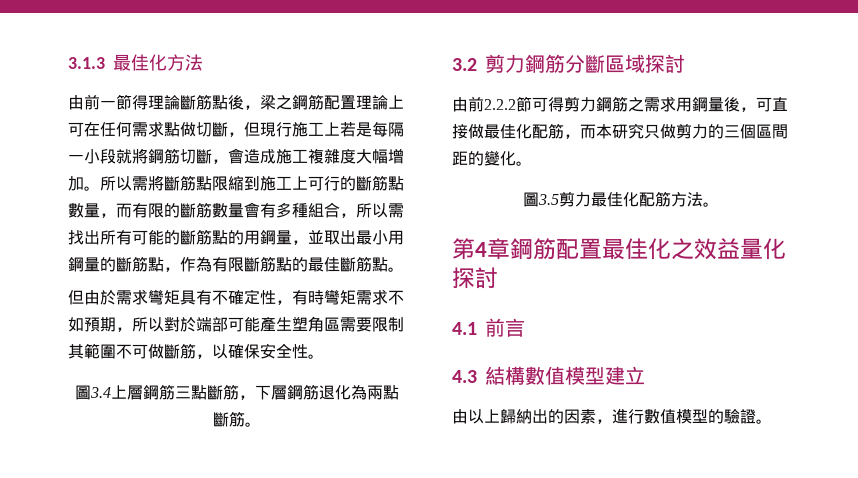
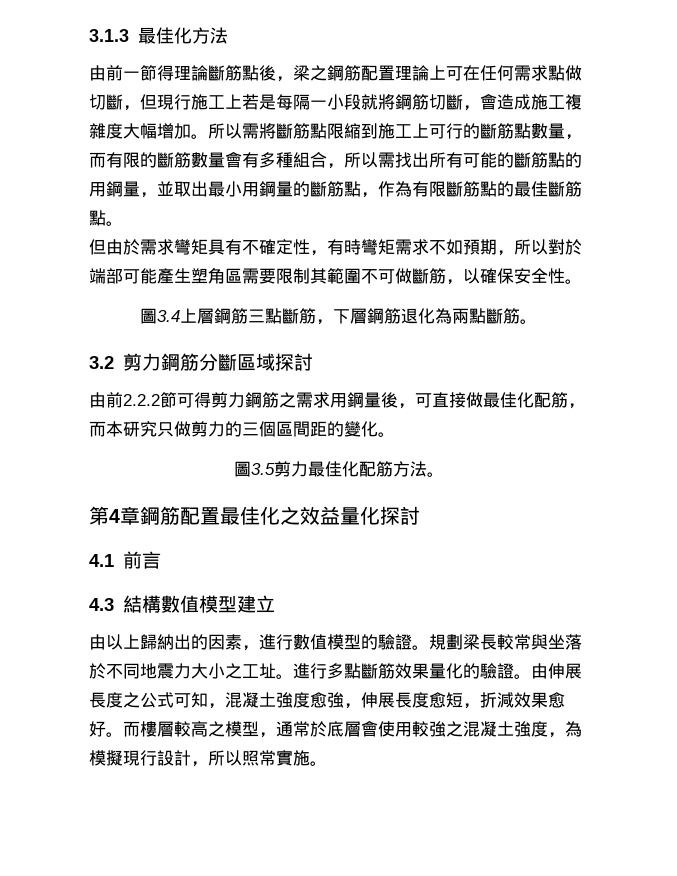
(772, 421) none -> [429,634,582,650] [89,663,582,679] [89,692,565,709] [89,720,582,738] [89,750,327,767] 規劃梁長較常與坐落於不同地震力大小之工址。進行多點斷筋效果量化的驗證。由伸展長度之公式可知，混凝土強度愈強，伸展長度愈短，折減效果愈好。而樓層較高之模型，通常於底層會使用較強之混凝土強度，為模擬現行設計，所以照常實施。

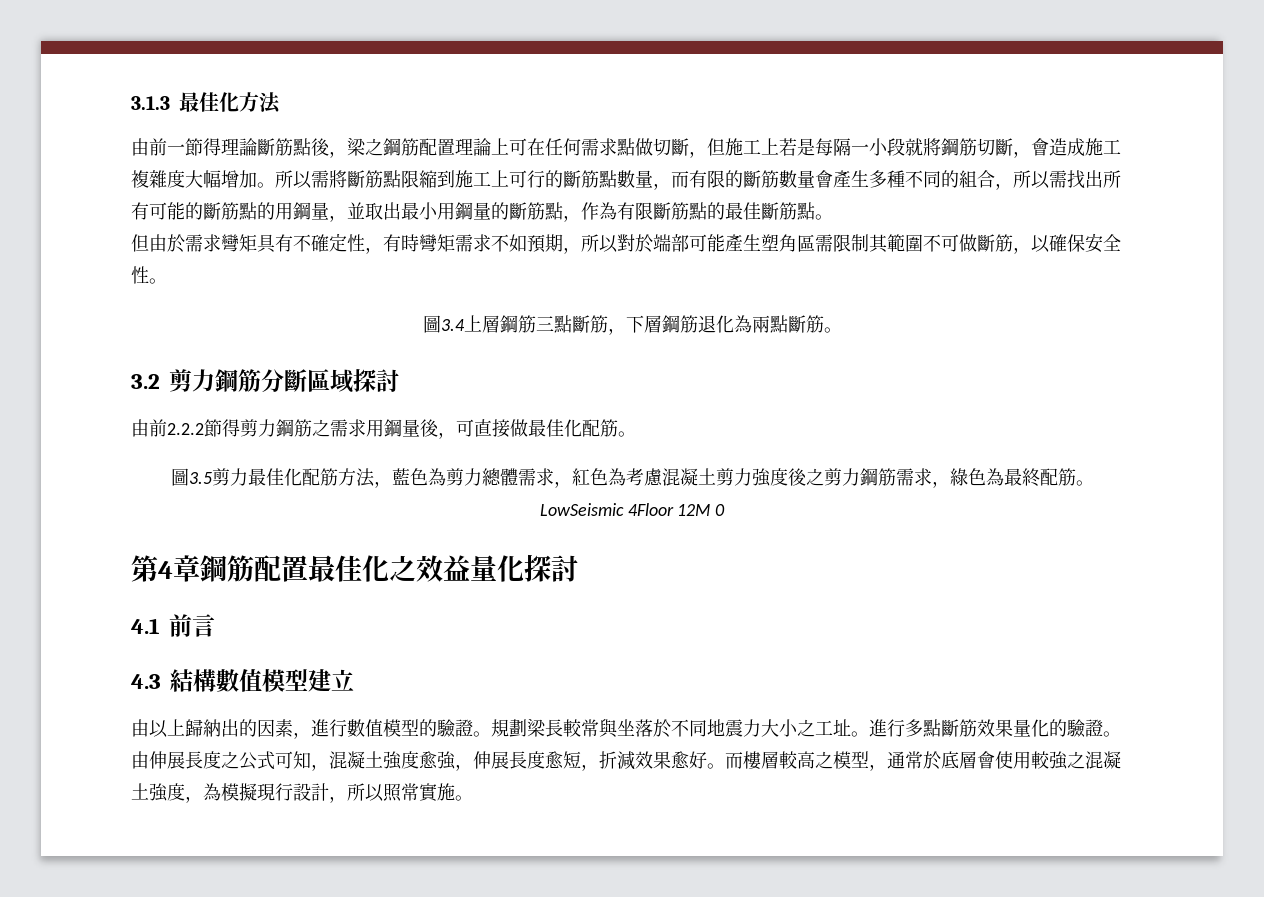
[157,94,191,110] 現行 -> (725, 147) none
[242,152,293,168] 有多種 -> [833,170,959,188] 產生多種不同的
[259,268,276,284] 要 -> (833, 243) none
[177,393,194,408] 可 -> (222, 428) none
[568,403,585,409] [89,421,378,437] ，而本研究只做剪力的三個區間距的變化 -> (618, 428) none
[426,472,444,477] 。 -> [373,468,1094,488] [539,503,726,516] ，藍色為剪力總體需求，紅色為考慮混凝土剪力強度後之剪力鋼筋需求，綠色為最終配筋。LowSeismic 4Floor 12M 0

